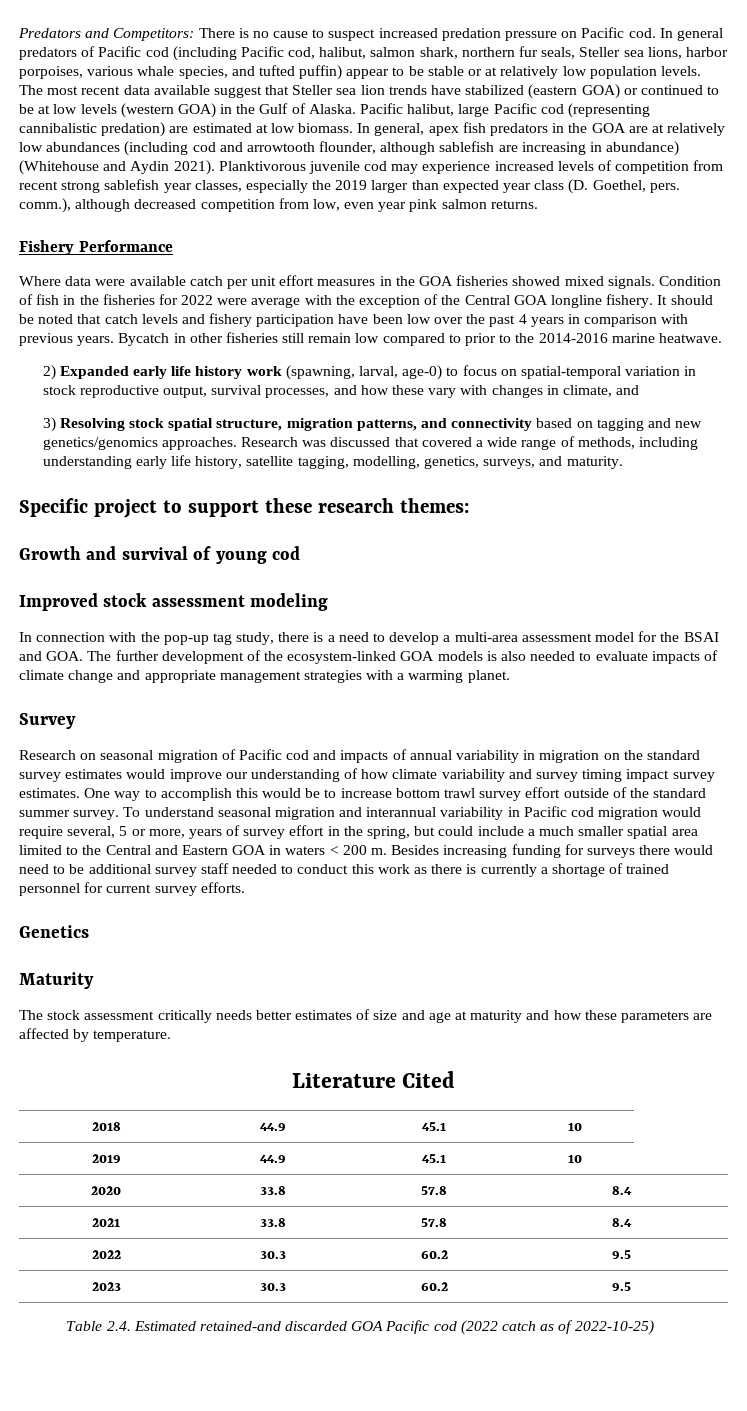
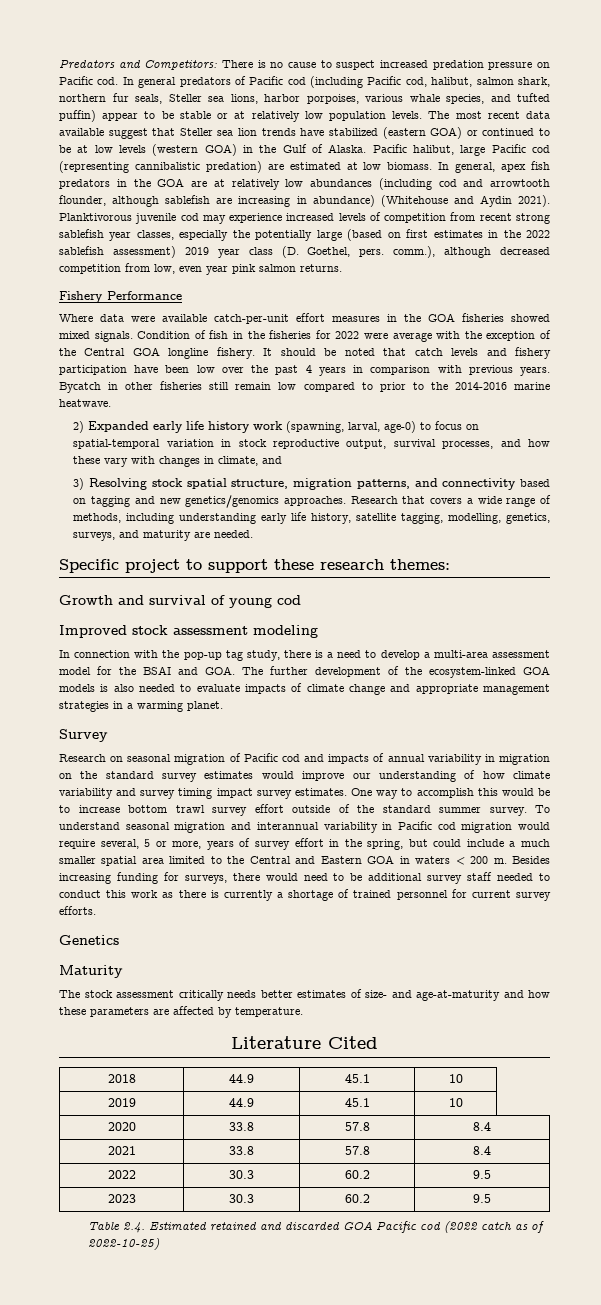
[335,180,499,193] 2019 larger than expected -> [255,229,550,241] [59,246,209,258] potentially large (based on first estimates in the 2022 sablefish assessment) 2019
[189,276,277,289] catch per unit -> [214,314,289,324] catch-per-unit
[302,437,472,447] was discussed that covered -> [402,496,463,504] that covers
[566,456,623,469] maturity. -> [143,530,254,541] maturity are needed.
[366,670,394,680] with -> [113,701,123,709] in
[586,848,635,858] surveys -> [184,875,227,884] surveys,
[373,1010,523,1023] size and age at maturity -> [365,990,500,1001] size- and age-at-maturity
[199,1321,281,1331] retained-and -> [209,1222,282,1231] retained and

